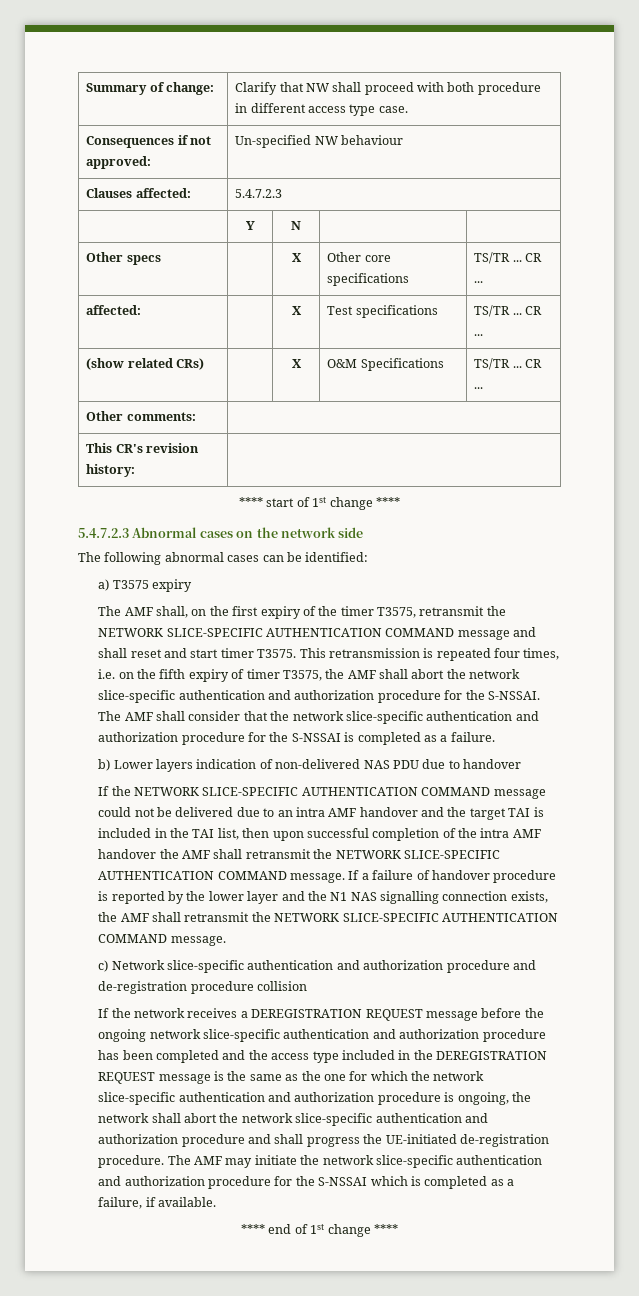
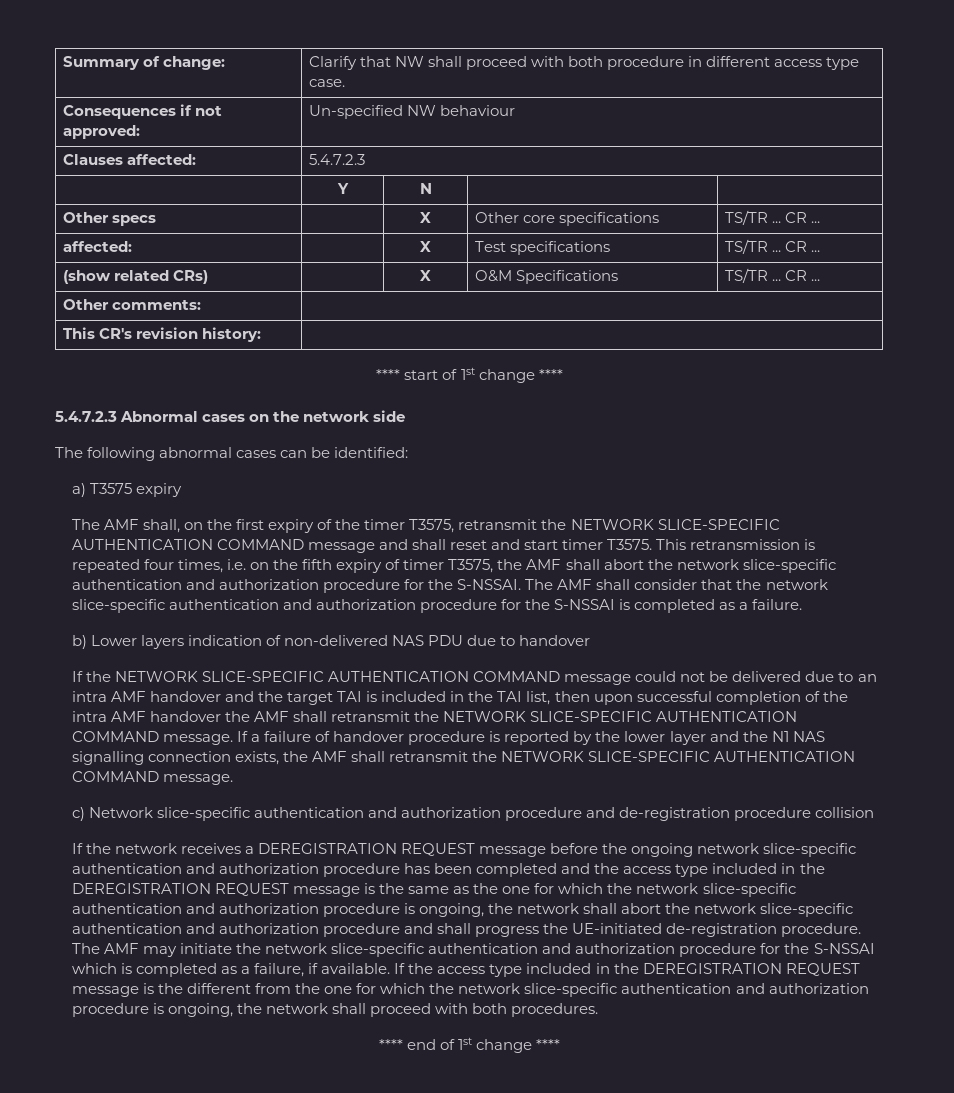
(217, 1202) none -> [394,963,860,977] [71,983,869,997] [71,1003,599,1017] If the access type included in the DEREGISTRATION REQUEST message is the different from the one for which the network slice-specific authentication and authorization procedure is ongoing, the network shall proceed with both procedures.

